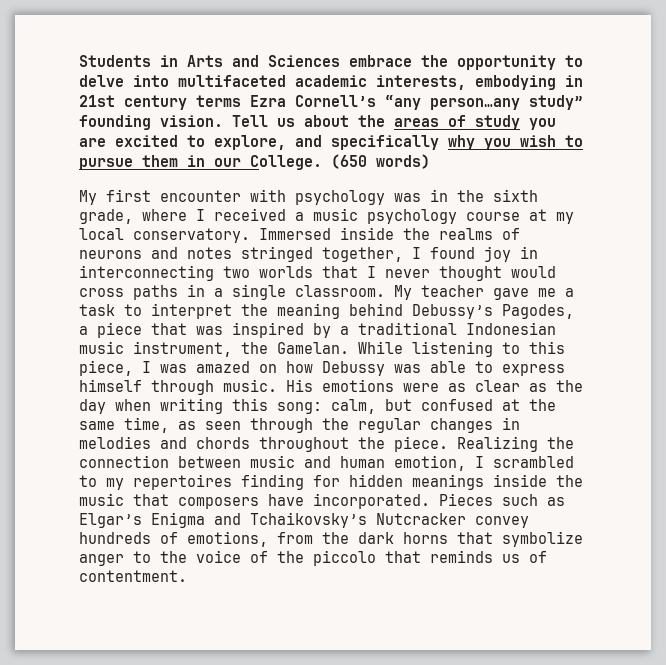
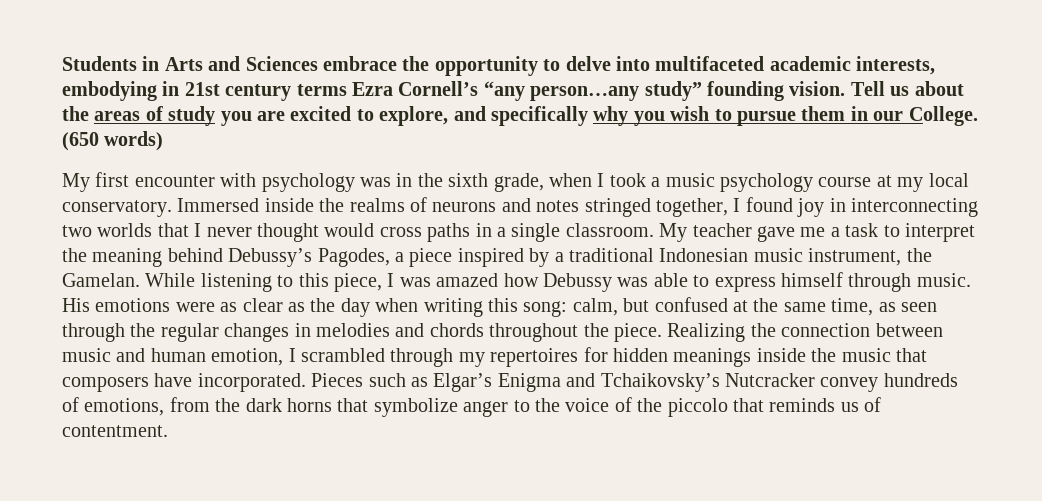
[142,208,286,221] where I received -> [548,173,646,187] when I took
[151,323,223,335] that was -> (453, 257) none
[259,364,277,373] on -> (499, 280) none
[79,475,97,487] to -> [390,348,454,367] through
[241,474,304,490] finding -> (579, 357) none

